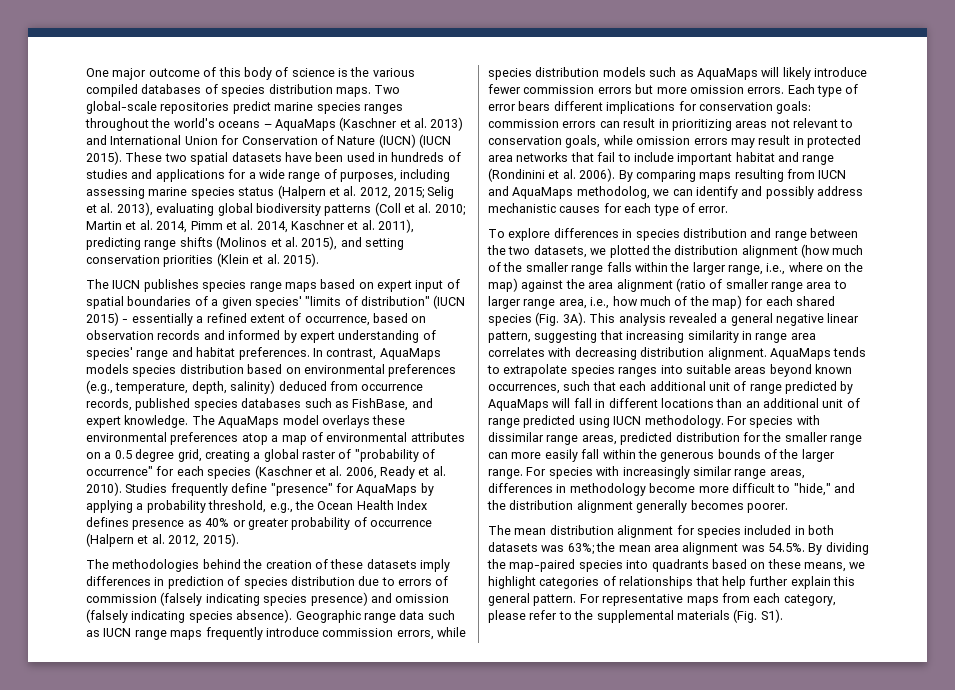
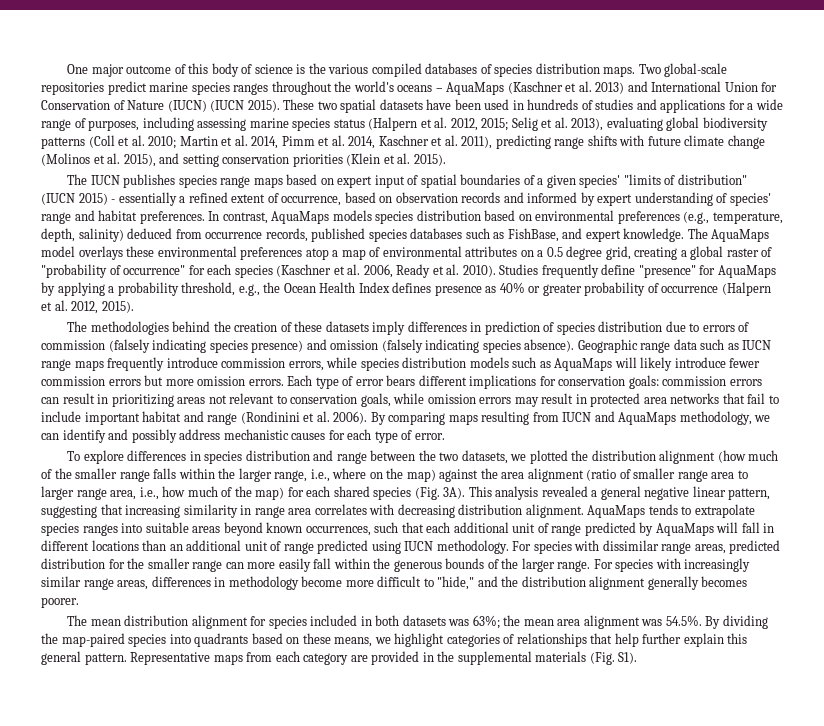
(213, 242) none -> [619,135,765,149] with future climate change
[576,186,650,199] methodolog, -> [679,411,752,425] methodology,
[579,594,684,606] For representative -> [130,652,211,665] Representative
[783,594,836,606] [488,610,572,623] category, please refer to -> [303,651,434,665] category are provided in

